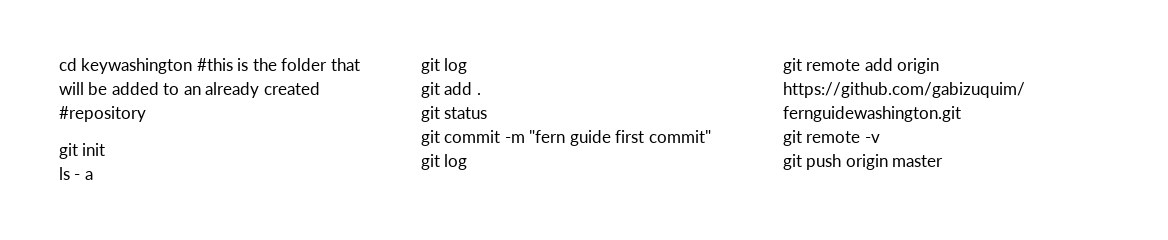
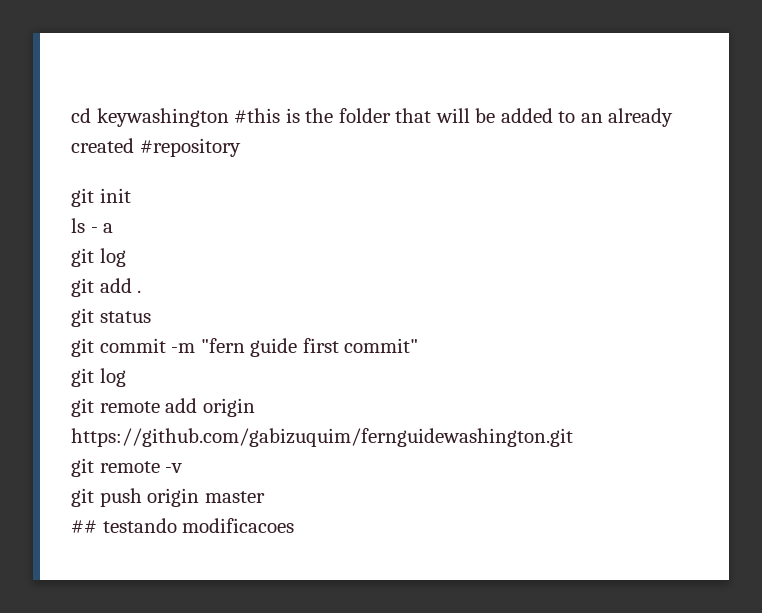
(944, 161) none -> [71,518,295,533] // ## testando modificacoes

